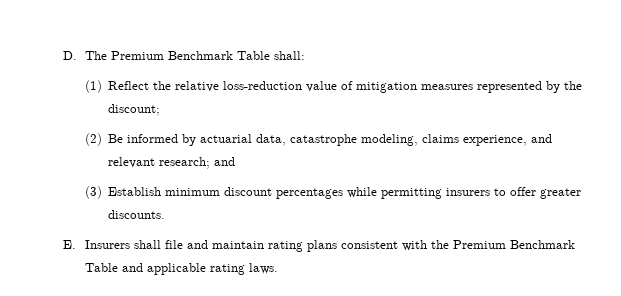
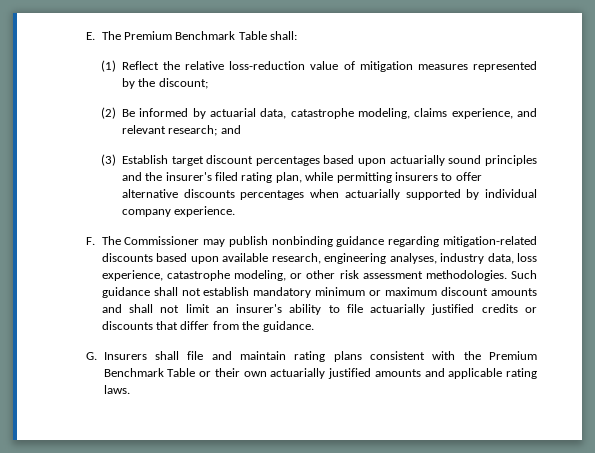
[62,51,77,60] D. -> [86,32,96,40] E.
[165,188,221,196] minimum -> [171,156,204,166] target
(344, 193) none -> [323,155,537,166] [121,172,302,183] based upon actuarially sound principles and the insurer's filed rating plan,
[540,188,582,199] [108,210,166,219] [62,240,76,249] greater discounts. // E. -> [121,189,537,200] [121,206,236,217] [86,236,537,247] [101,253,537,264] [101,270,537,281] [101,287,537,298] [101,304,537,315] [101,321,314,332] [86,352,98,360] alternative discounts percentages when actuarially supported by individual company experience. // F. The Commissioner may publish nonbinding guidance regarding mitigation-related discounts based upon available research, engineering analyses, industry data, loss experience, catastrophe modeling, or other risk assessment methodologies. Such guidance shall not establish mandatory minimum or maximum discount amounts and shall not limit an insurer's ability to file actuarially justified credits or discounts that differ from the guidance. // G.
(118, 267) none -> [199,368,421,379] or their own actuarially justified amounts

